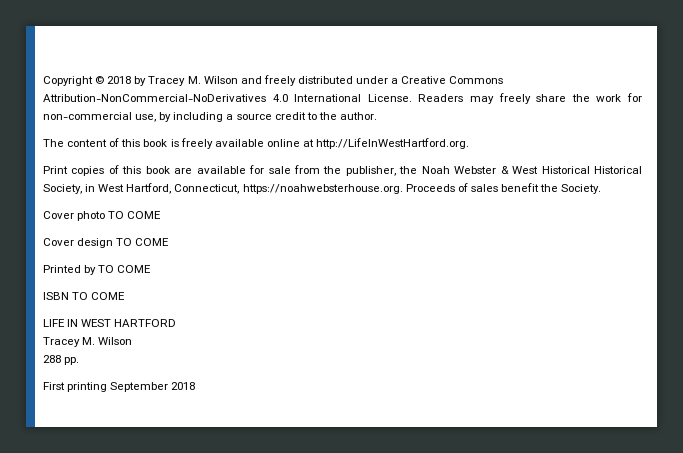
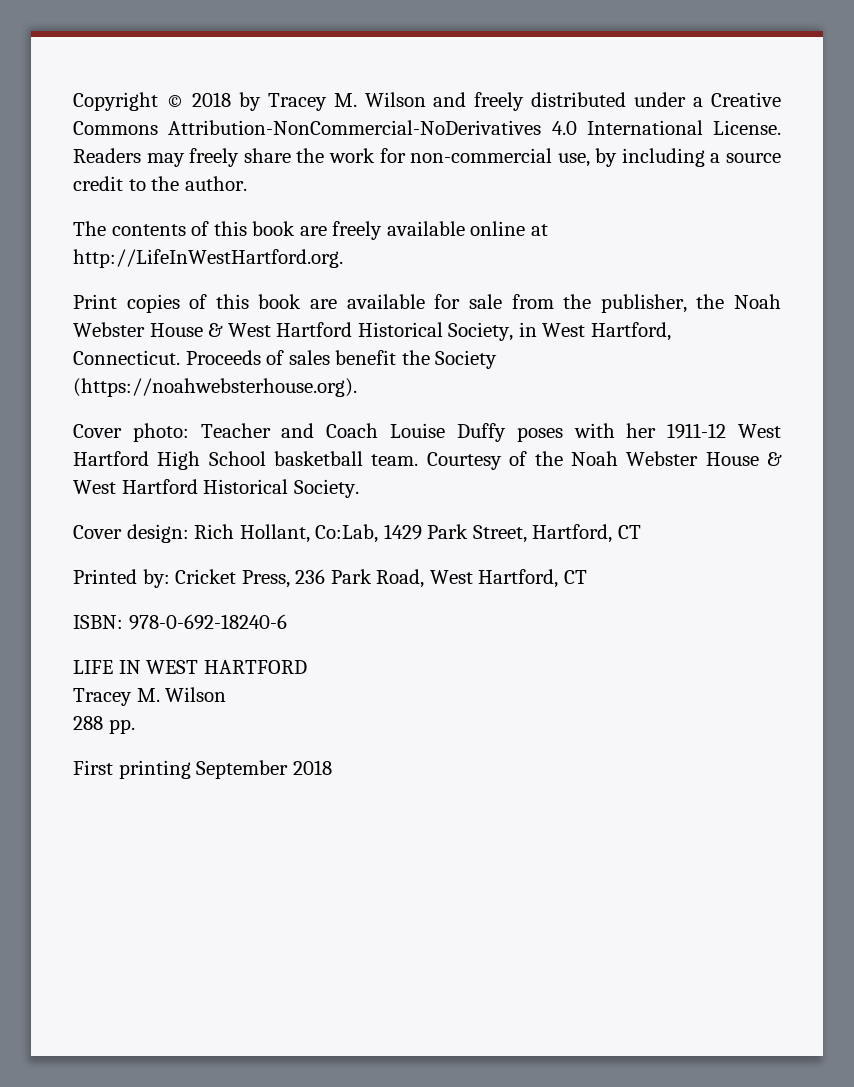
[67,138,179,147] content of this book is -> [111,221,327,236] contents of this book are
[500,166,590,174] & West Historical -> [149,322,353,337] House & West Hartford
[174,184,403,194] Connecticut, https://noahwebsterhouse.org. -> [73,350,180,365] Connecticut.
[561,184,602,194] [43,211,162,221] [43,238,170,248] [43,265,152,275] [43,292,126,300] Society. // Cover photo TO COME // Cover design TO COME // Printed by TO COME // ISBN TO COME -> [435,350,498,369] [73,378,357,397] [73,423,782,442] [73,451,783,470] [73,479,359,498] [73,524,641,543] [73,569,587,588] [73,614,287,630] Society (https://noahwebsterhouse.org). // Cover photo: Teacher and Coach Louise Duffy poses with her 1911-12 West Hartford High School basketball team. Courtesy of the Noah Webster House & West Hartford Historical Society. // Cover design: Rich Hollant, Co:Lab, 1429 Park Street, Hartford, CT // Printed by: Cricket Press, 236 Park Road, West Hartford, CT // ISBN: 978-0-692-18240-6

